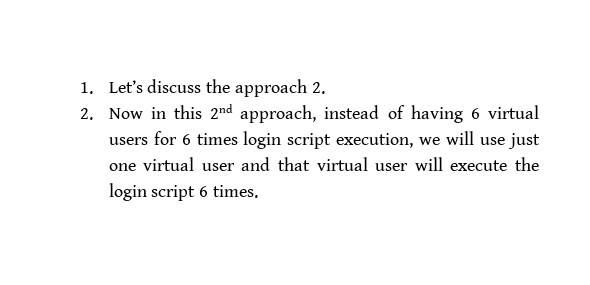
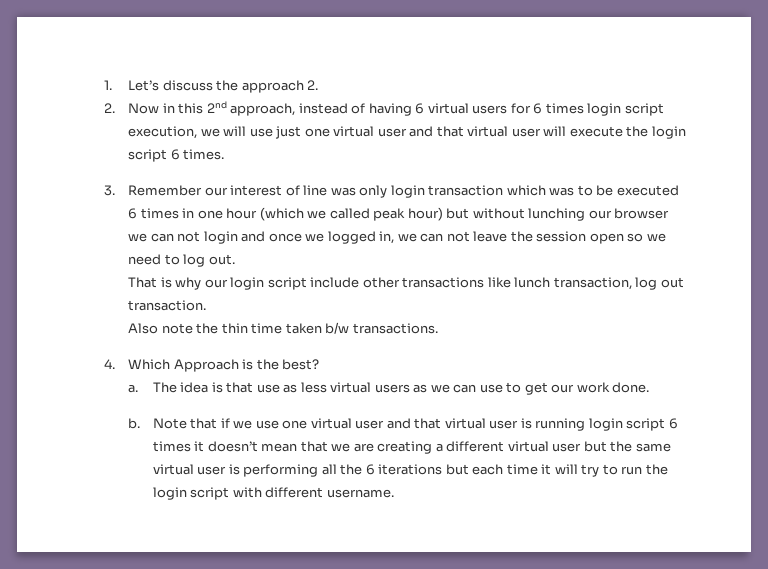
(258, 191) none -> [103,185,679,198] [128,207,670,221] [128,231,666,244] [128,254,235,267] [128,277,684,290] [128,300,207,311] [128,322,438,334] [103,359,320,372] [128,382,650,395] [128,418,678,431] [152,441,671,454] [152,464,668,477] [152,487,394,500] // 3. Remember our interest of line was only login transaction which was to be executed 6 times in one hour (which we called peak hour) but without lunching our browser we can not login and once we logged in, we can not leave the session open so we need to log out. // That is why our login script include other transactions like lunch transaction, log out transaction. // Also note the thin time taken b/w transactions. // 4. Which Approach is the best? // a. The idea is that use as less virtual users as we can use to get our work done. // b. Note that if we use one virtual user and that virtual user is running login script 6 times it doesn’t mean that we are creating a different virtual user but the same virtual user is performing all the 6 iterations but each time it will try to run the login script with different username.

